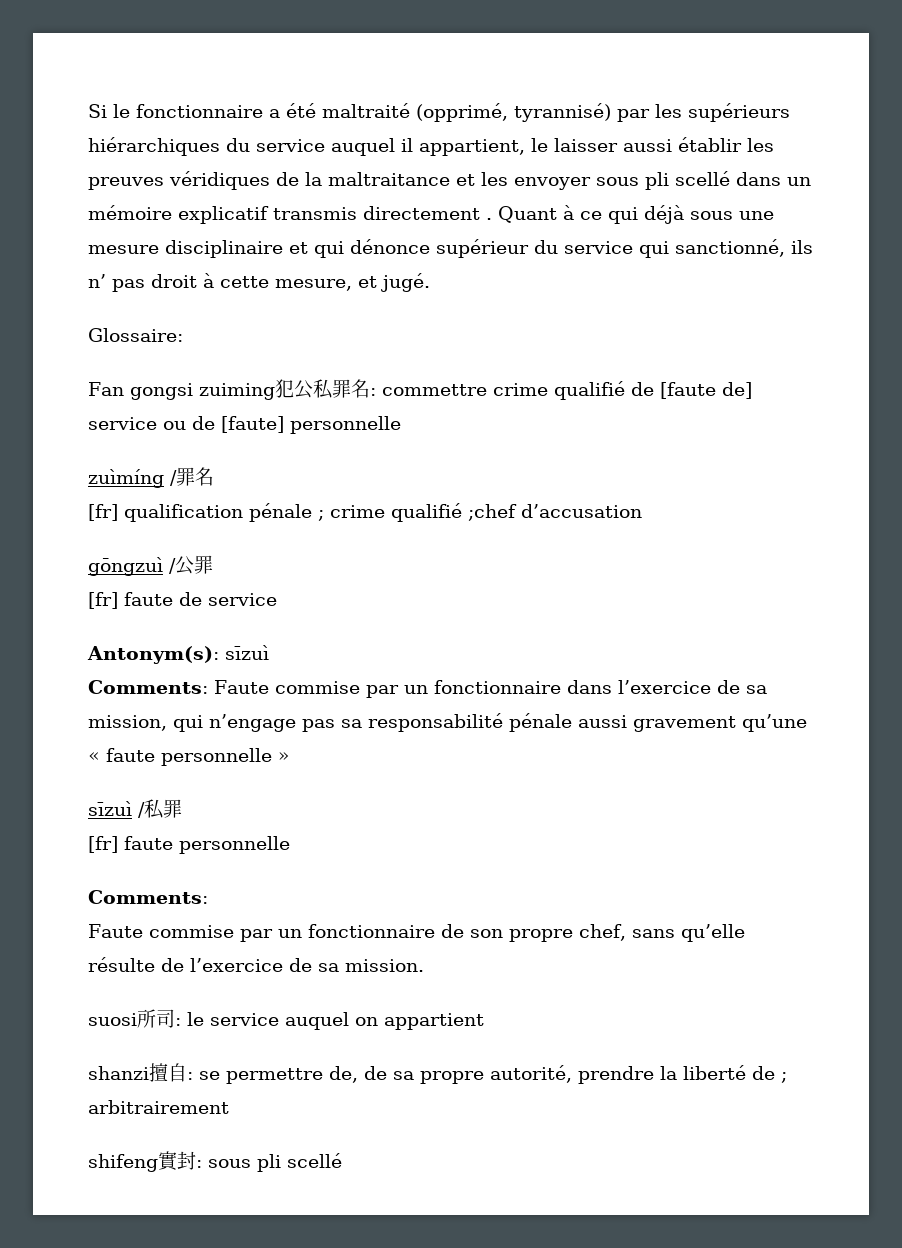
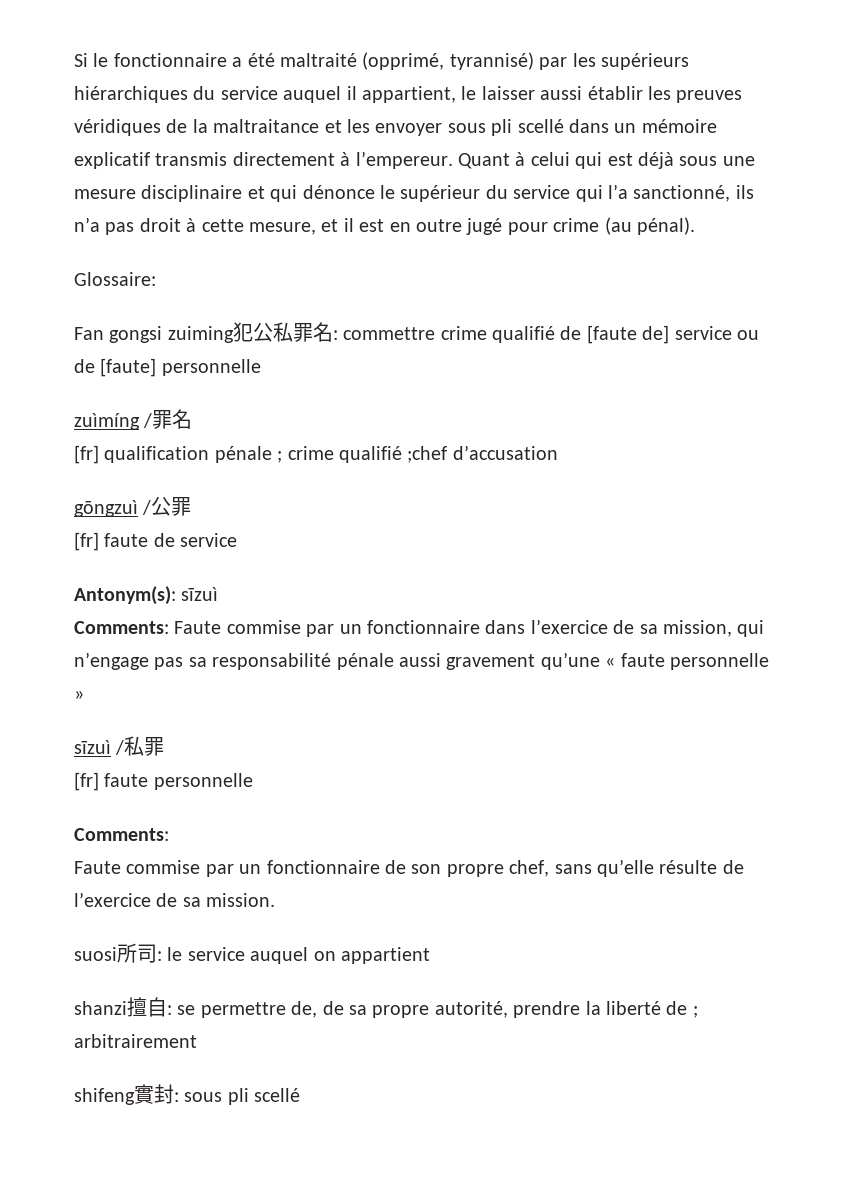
[486,205,638,224] . Quant à ce qui -> [340,151,633,169] à l’empereur. Quant à celui qui est
(430, 246) none -> [380,185,395,199] le
(669, 249) none -> [607,184,628,199] l’a
[88,274,106,288] n’ -> [74,217,100,232] n’a
[381,273,430,292] jugé. -> [343,217,695,235] il est en outre jugé pour crime (au pénal).

